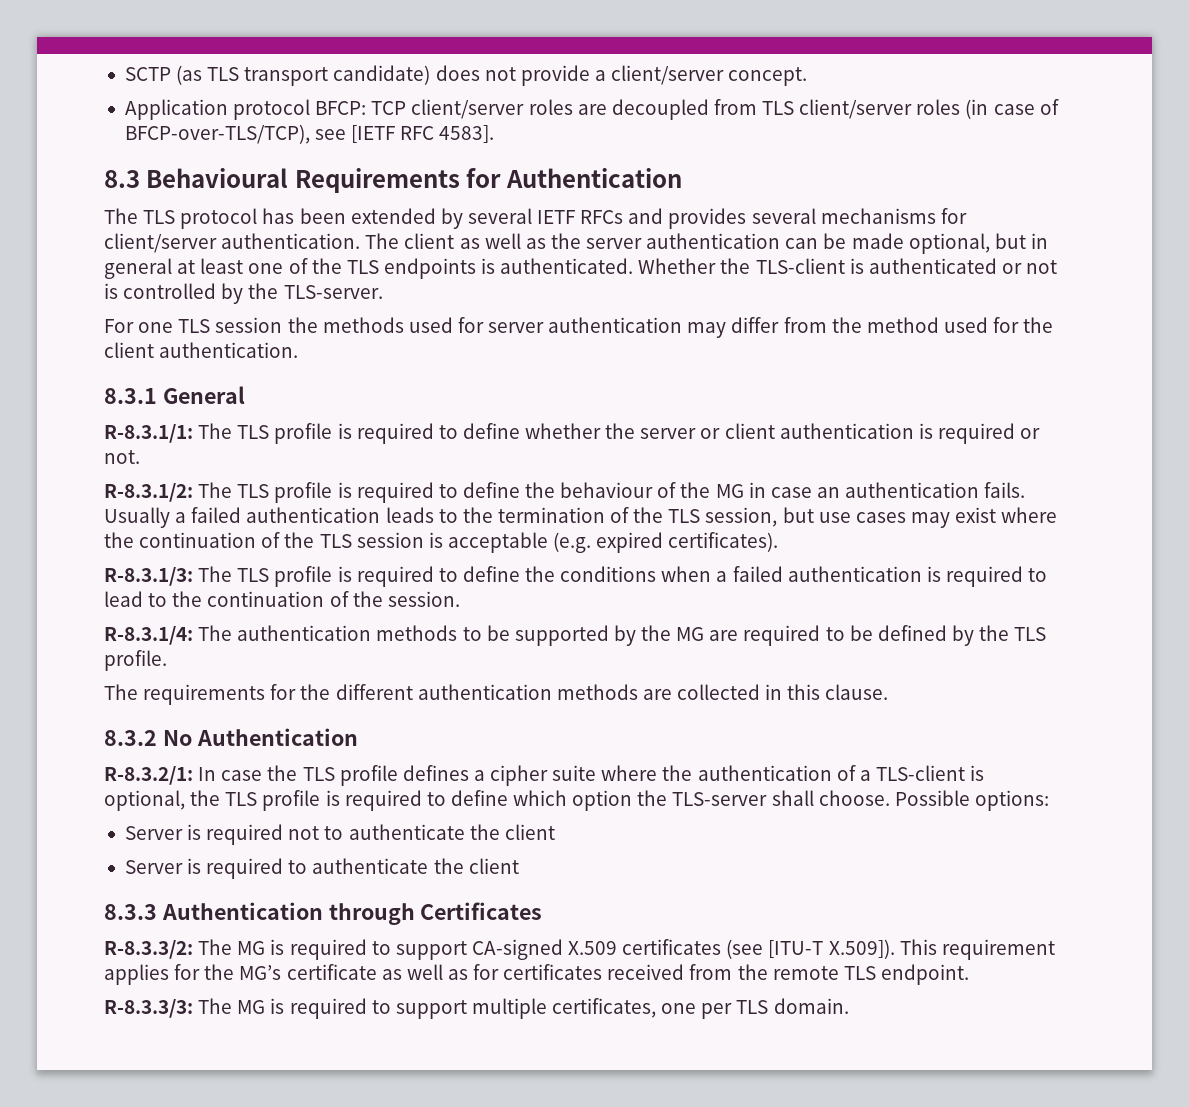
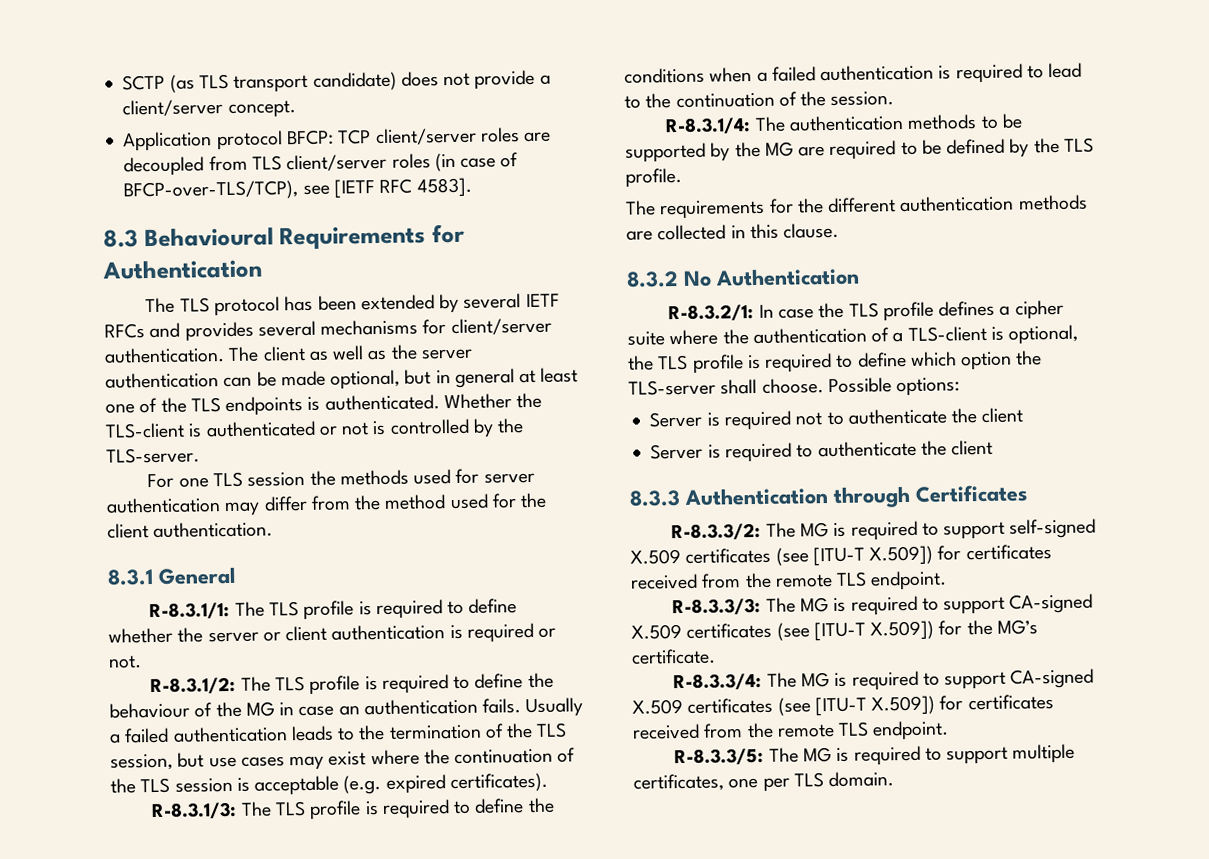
[471,939,1055,960] [104,964,468,985] CA-signed X.509 certificates (see [ITU-T X.509]). This requirement applies for the MG’s certificate as well as -> [1009,518,1097,539] [630,545,934,567] self-signed X.509 certificates (see [ITU-T X.509])
(467, 1009) none -> [1009,593,1094,614] [631,619,1038,642] [631,648,716,665] [673,668,1095,691] [632,694,1054,717] [632,720,950,741] [674,745,1009,766] CA-signed X.509 certificates (see [ITU-T X.509]) for the MG’s certificate. // R-8.3.3/4: The MG is required to support CA-signed X.509 certificates (see [ITU-T X.509]) for certificates received from the remote TLS endpoint. // R-8.3.3/5: The MG is required to support

